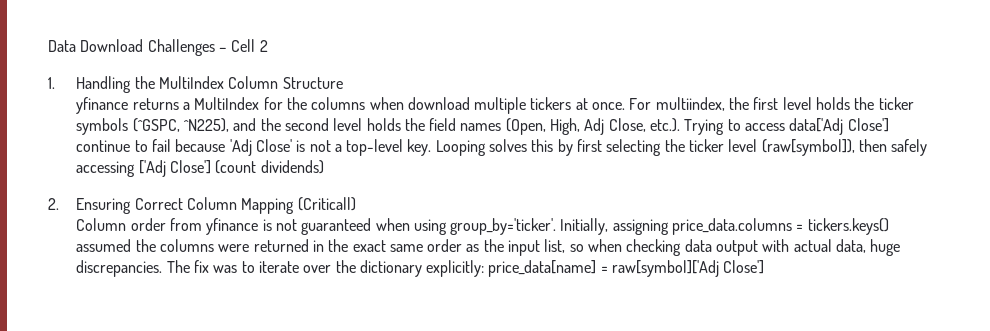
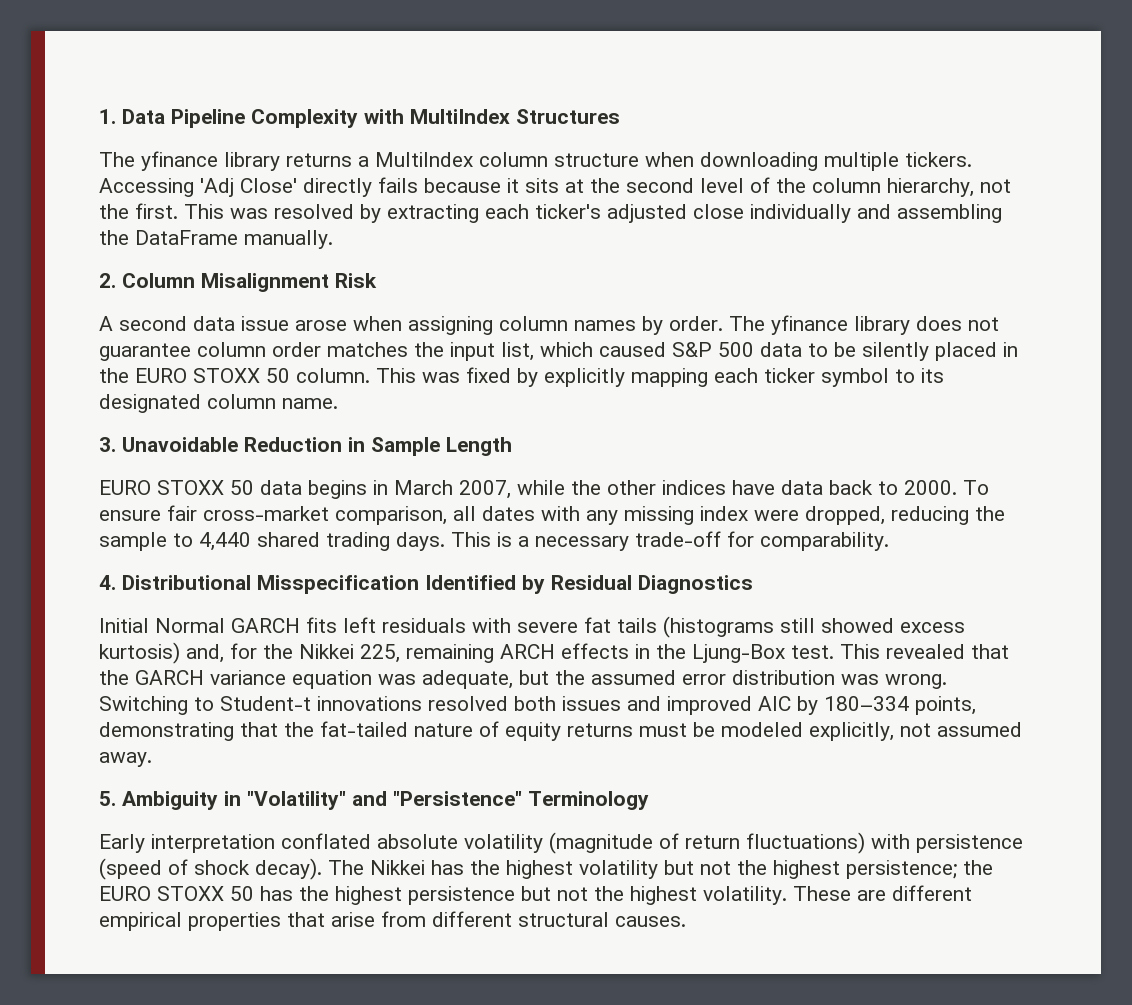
[48,39,268,56] [48,76,343,93] [76,97,914,114] [76,118,889,135] [76,139,928,156] [76,160,324,177] [48,197,356,214] [76,218,889,235] [76,239,901,256] [76,260,765,277] Data Download Challenges – Cell 2 // 1. Handling the MultiIndex Column Structure // yfinance returns a MultiIndex for the columns when download multiple tickers at once. For multiindex, the first level holds the ticker symbols (^GSPC, ^N225), and the second level holds the field names (Open, High, Adj Close, etc.). Trying to access data['Adj Close'] continue to fail because 'Adj Close' is not a top-level key. Looping solves this by first selecting the ticker level (raw[symbol]), then safely accessing ['Adj Close'] (count dividends) // 2. Ensuring Correct Column Mapping (Criticall) // Column order from yfinance is not guaranteed when using group_by='ticker'. Initially, assigning price_data.columns = tickers.keys() assumed the columns were returned in the exact same order as the input list, so when checking data output with actual data, huge discrepancies. The fix was to iterate over the dictionary explicitly: price_data[name] = raw[symbol]['Adj Close'] -> [99,109,620,128] [99,151,972,171] [99,177,1011,197] [99,203,1002,223] [99,230,333,249] [99,273,377,292] [99,315,999,335] [99,342,1018,361] [99,367,944,387] [99,394,338,413] [99,437,512,456] [99,480,989,499] [99,505,1005,525] [99,531,889,551] [99,575,753,594] [99,616,965,638] [99,642,1009,664] [99,670,947,689] [99,696,976,715] [99,721,1022,741] [99,752,152,767] [99,791,649,810] [99,832,1023,854] [99,858,993,880] [99,885,972,905] [99,911,686,931] 1. Data Pipeline Complexity with MultiIndex Structures // The yfinance library returns a MultiIndex column structure when downloading multiple tickers. Accessing 'Adj Close' directly fails because it sits at the second level of the column hierarchy, not the first. This was resolved by extracting each ticker's adjusted close individually and assembling the DataFrame manually. // 2. Column Misalignment Risk // A second data issue arose when assigning column names by order. The yfinance library does not guarantee column order matches the input list, which caused S&P 500 data to be silently placed in the EURO STOXX 50 column. This was fixed by explicitly mapping each ticker symbol to its designated column name. // 3. Unavoidable Reduction in Sample Length // EURO STOXX 50 data begins in March 2007, while the other indices have data back to 2000. To ensure fair cross-market comparison, all dates with any missing index were dropped, reducing the sample to 4,440 shared trading days. This is a necessary trade-off for comparability. // 4. Distributional Misspecification Identified by Residual Diagnostics // Initial Normal GARCH fits left residuals with severe fat tails (histograms still showed excess kurtosis) and, for the Nikkei 225, remaining ARCH effects in the Ljung-Box test. This revealed that the GARCH variance equation was adequate, but the assumed error distribution was wrong. Switching to Student-t innovations resolved both issues and improved AIC by 180–334 points, demonstrating that the fat-tailed nature of equity returns must be modeled explicitly, not assumed away. // 5. Ambiguity in "Volatility" and "Persistence" Terminology // Early interpretation conflated absolute volatility (magnitude of return fluctuations) with persistence (speed of shock decay). The Nikkei has the highest volatility but not the highest persistence; the EURO STOXX 50 has the highest persistence but not the highest volatility. These are different empirical properties that arise from different structural causes.

